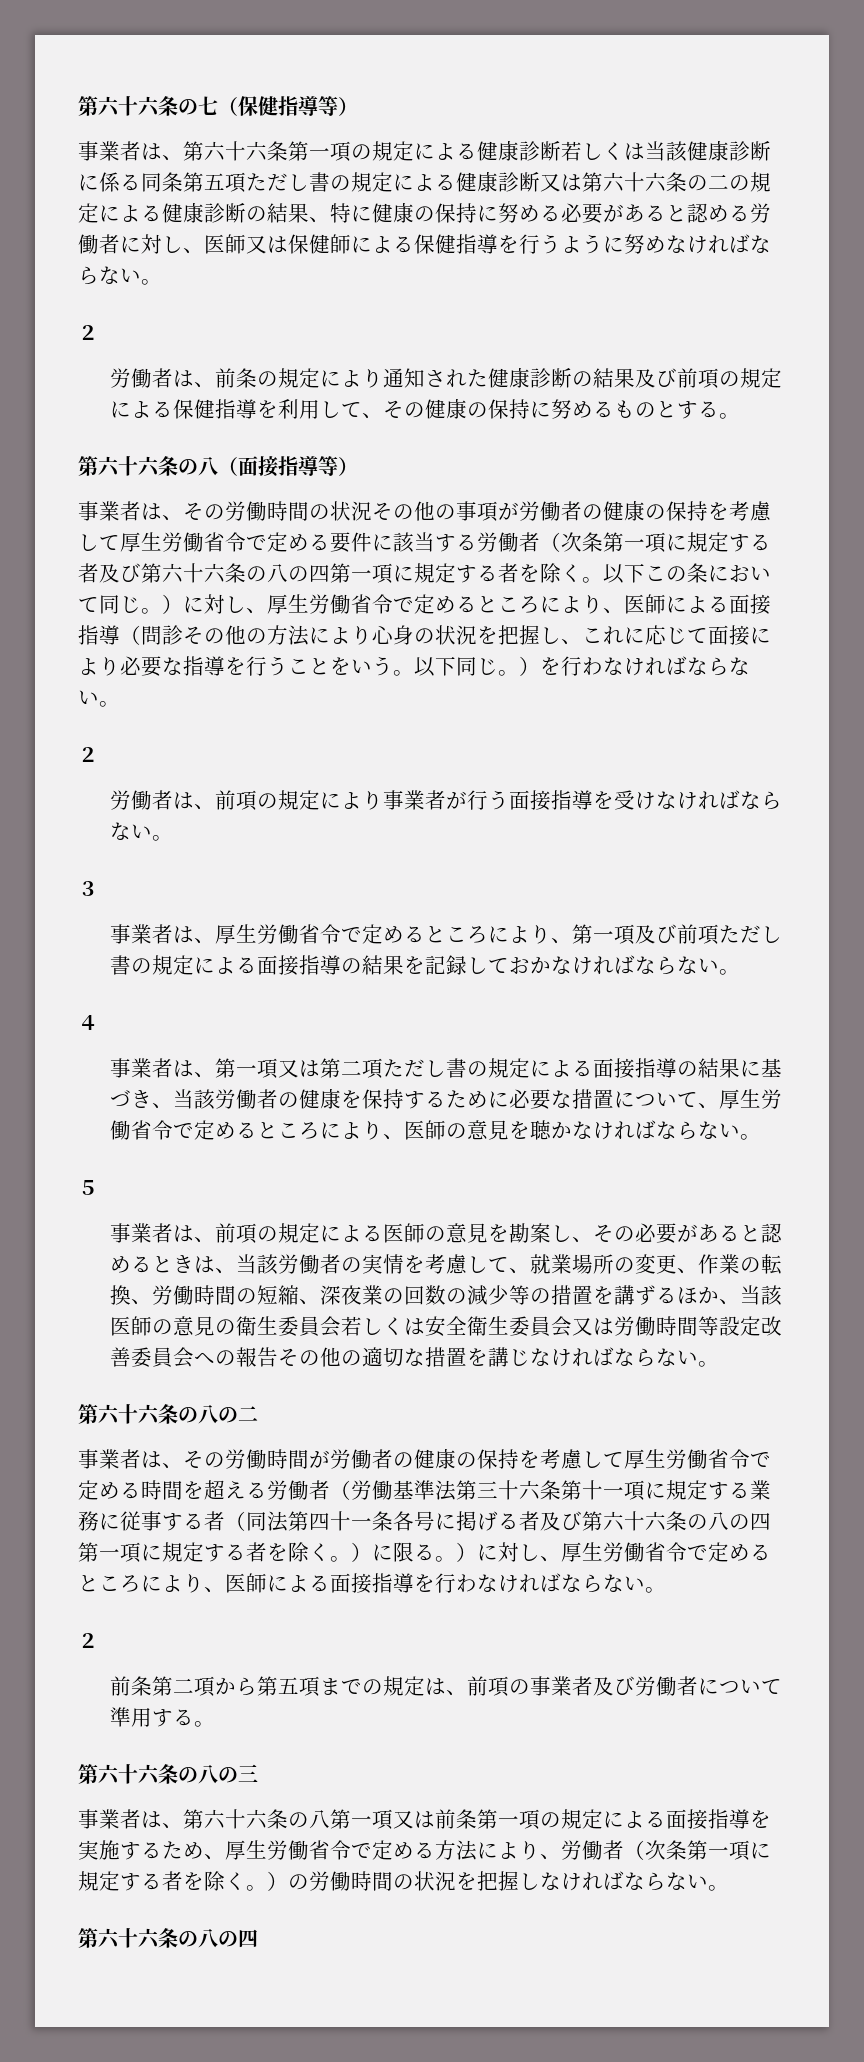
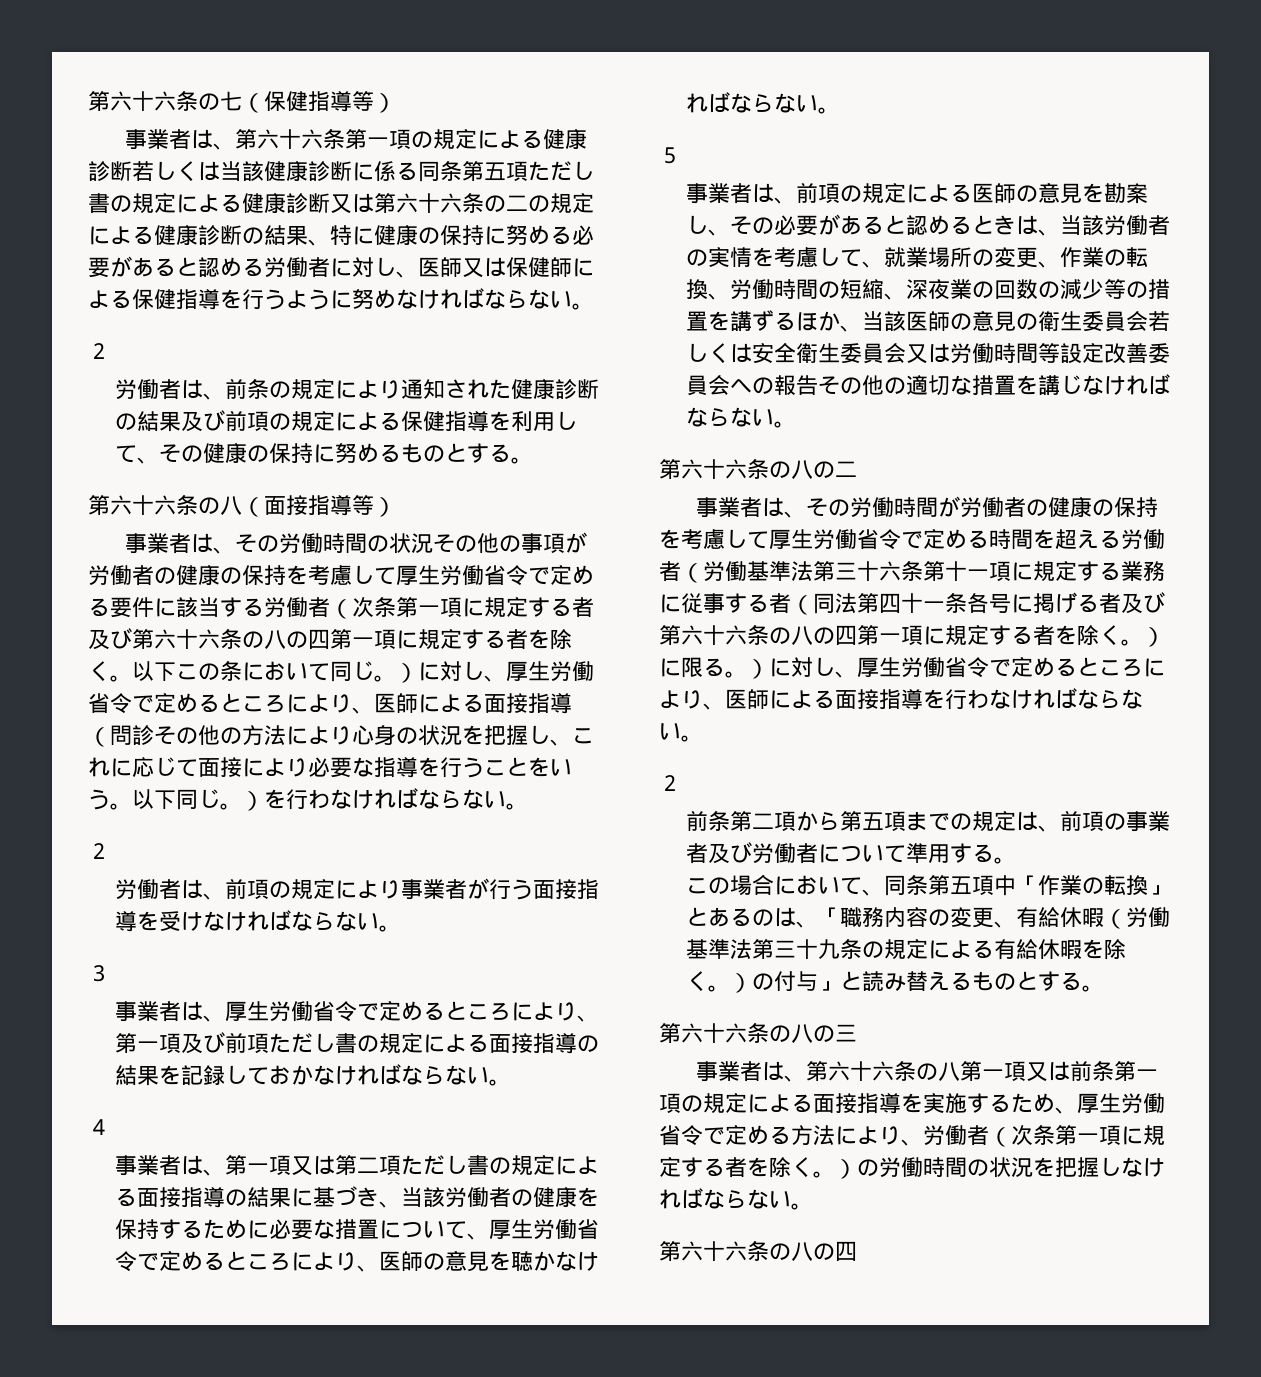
(216, 1724) none -> [685,874,1170,896] [685,907,1170,929] [685,939,1126,960] [685,971,1104,993] // この場合において、同条第五項中「作業の転換」とあるのは、「職務内容の変更、有給休暇（労働基準法第三十九条の規定による有給休暇を除く。）の付与」と読み替えるものとする。

